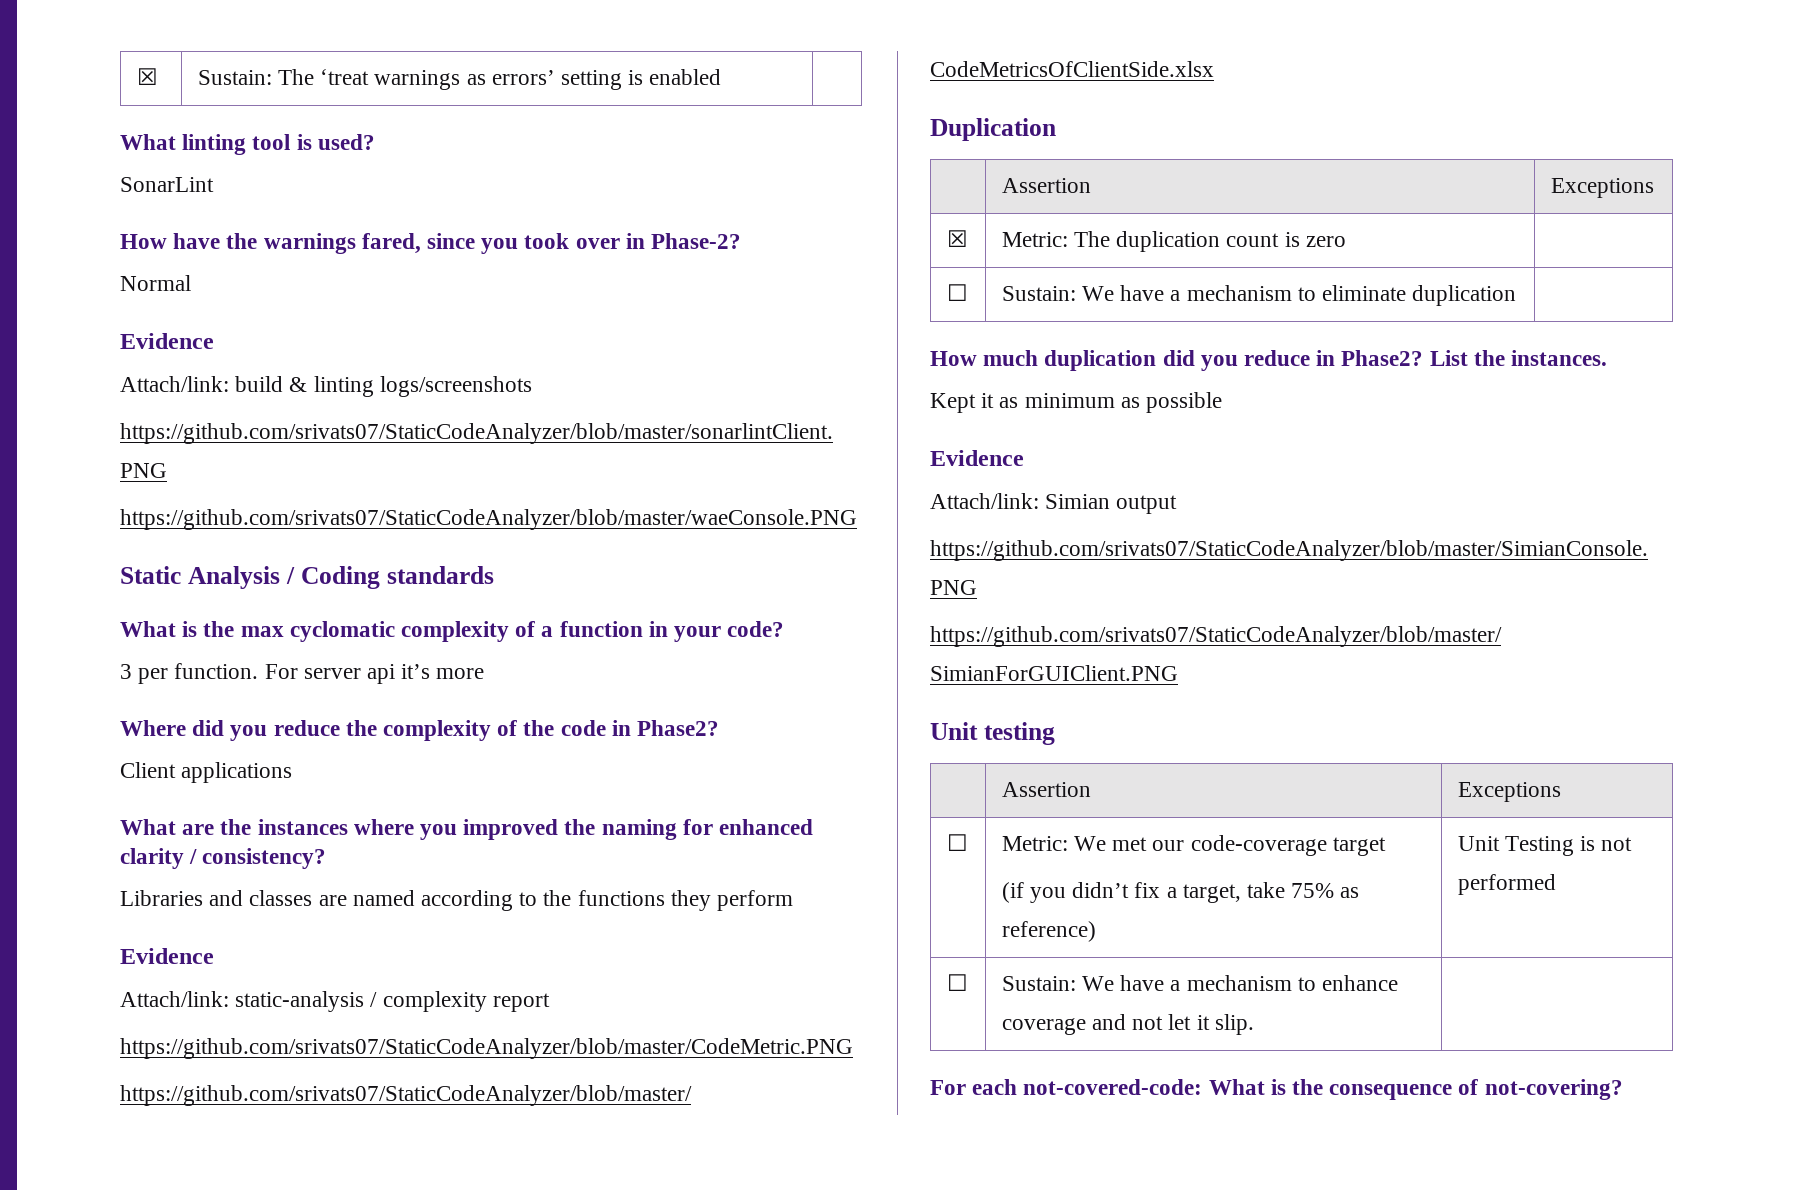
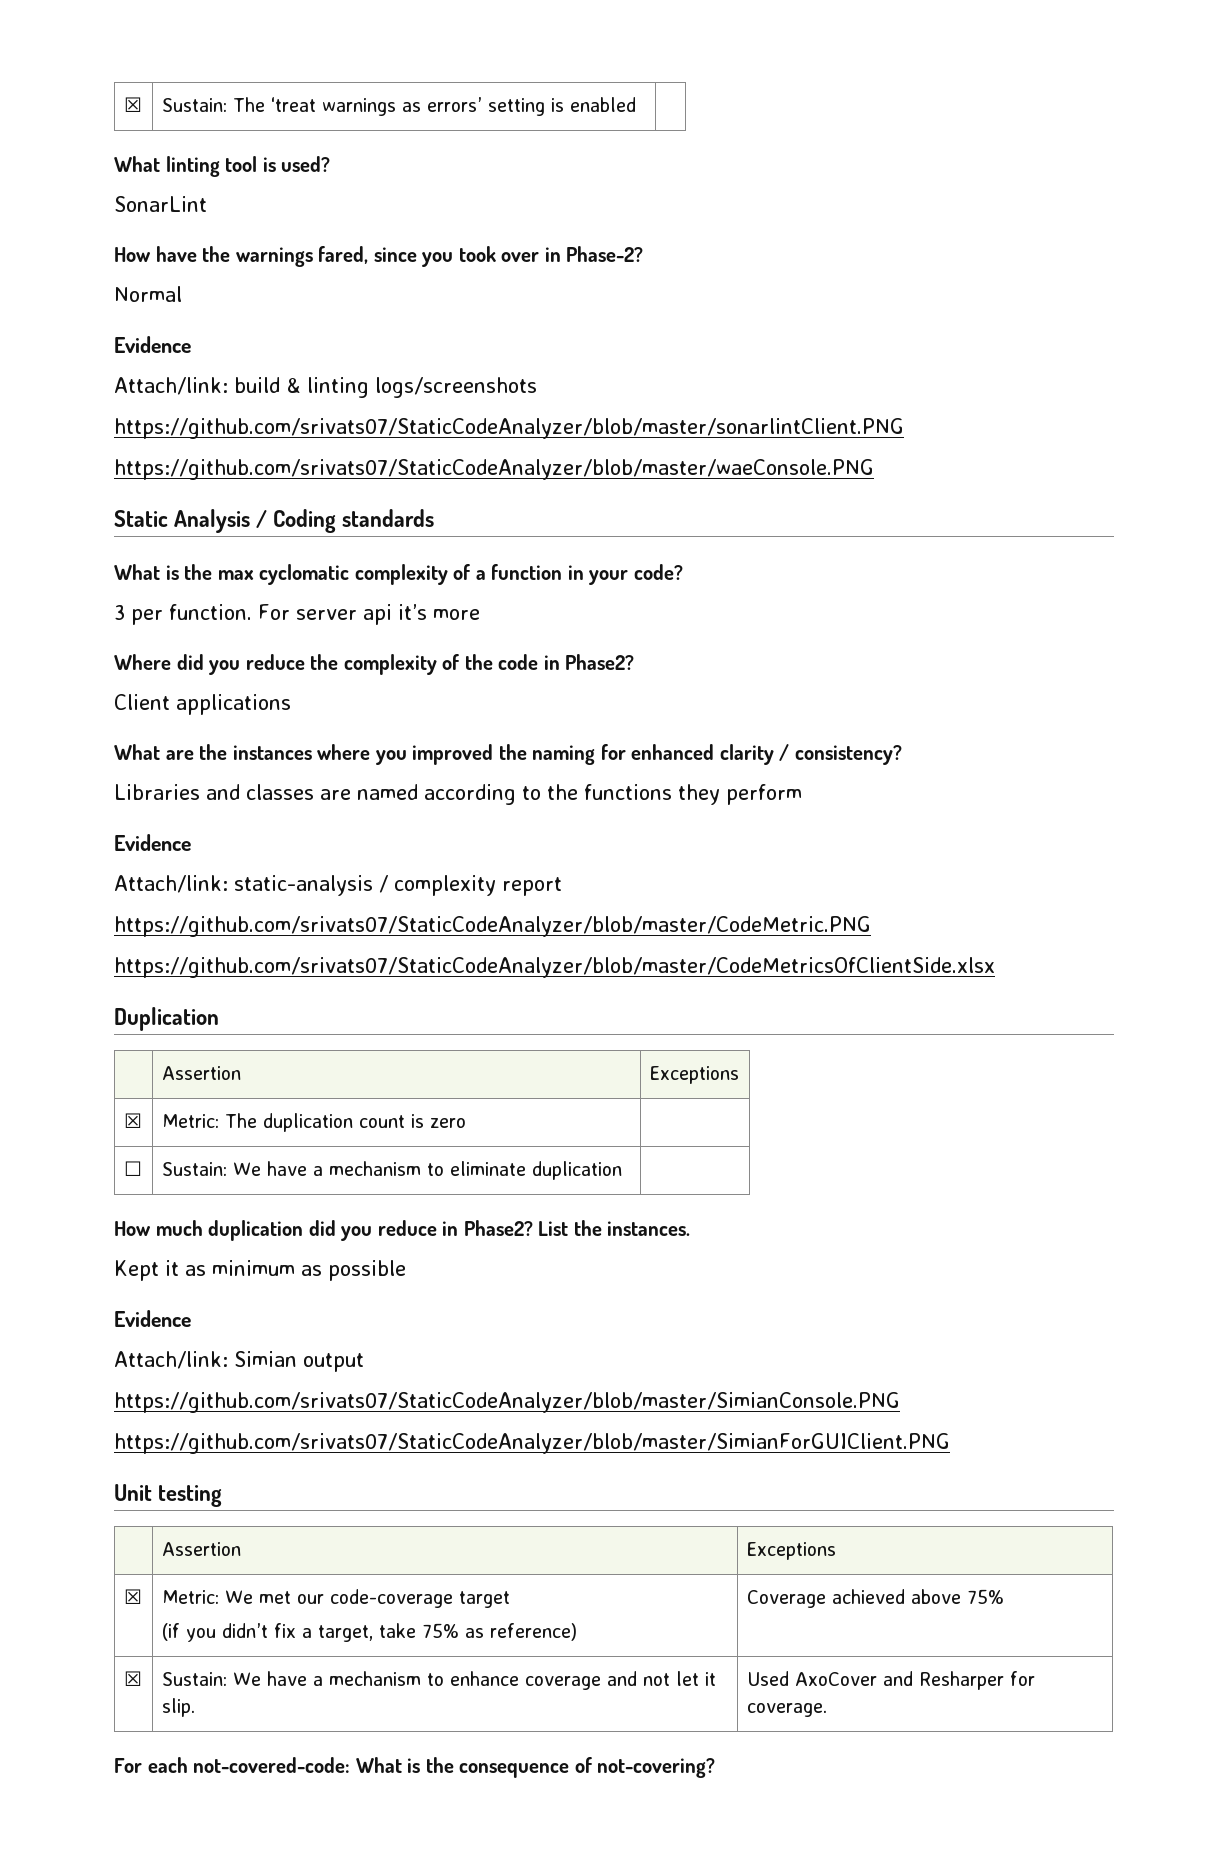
[946,834,968,851] ☐ -> [123,1589,142,1604] ☒
[1457,836,1633,856] [1457,874,1556,895] [946,974,968,991] Unit Testing is not performed // ☐ -> [746,1589,1004,1608] [123,1671,142,1686] Coverage achieved above 75% // ☒
(1254, 1024) none -> [746,1671,1035,1690] [746,1703,827,1717] Used AxoCover and Resharper for coverage.

